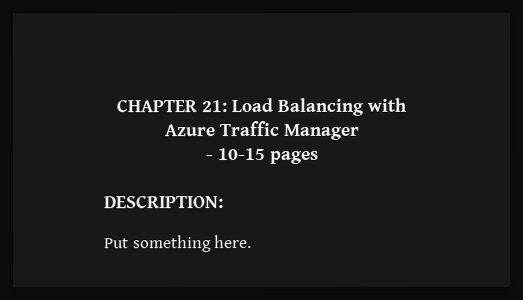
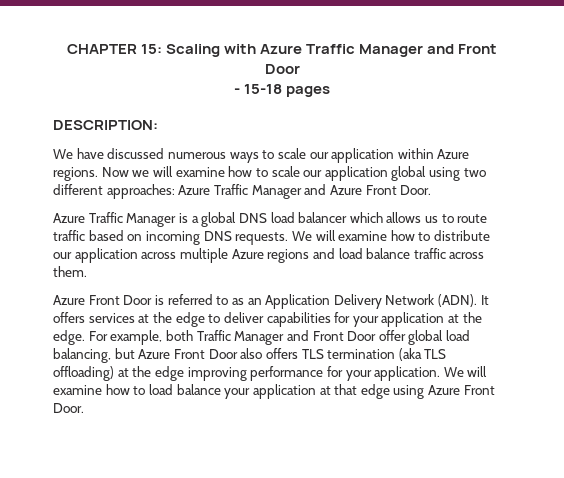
[201,97,364,116] 21: Load Balancing -> [140,44,220,57] 15: Scaling
(359, 131) none -> [427,44,498,54] [264,64,300,74] and Front Door
[216,147,266,161] 10-15 -> [244,84,282,94] 15-18
[104,235,253,253] Put something here. -> [53,148,470,163] [53,166,486,181] [53,184,432,199] [53,212,488,227] [53,230,491,245] [53,248,485,263] [53,266,87,277] [53,294,489,309] [53,312,482,327] [53,330,471,345] [53,348,447,363] [53,366,488,381] [53,384,495,399] [53,403,84,413] We have discussed numerous ways to scale our application within Azure regions. Now we will examine how to scale our application global using two different approaches: Azure Traffic Manager and Azure Front Door. // Azure Traffic Manager is a global DNS load balancer which allows us to route traffic based on incoming DNS requests. We will examine how to distribute our application across multiple Azure regions and load balance traffic across them. // Azure Front Door is referred to as an Application Delivery Network (ADN). It offers services at the edge to deliver capabilities for your application at the edge. For example, both Traffic Manager and Front Door offer global load balancing, but Azure Front Door also offers TLS termination (aka TLS offloading) at the edge improving performance for your application. We will examine how to load balance your application at that edge using Azure Front Door.

